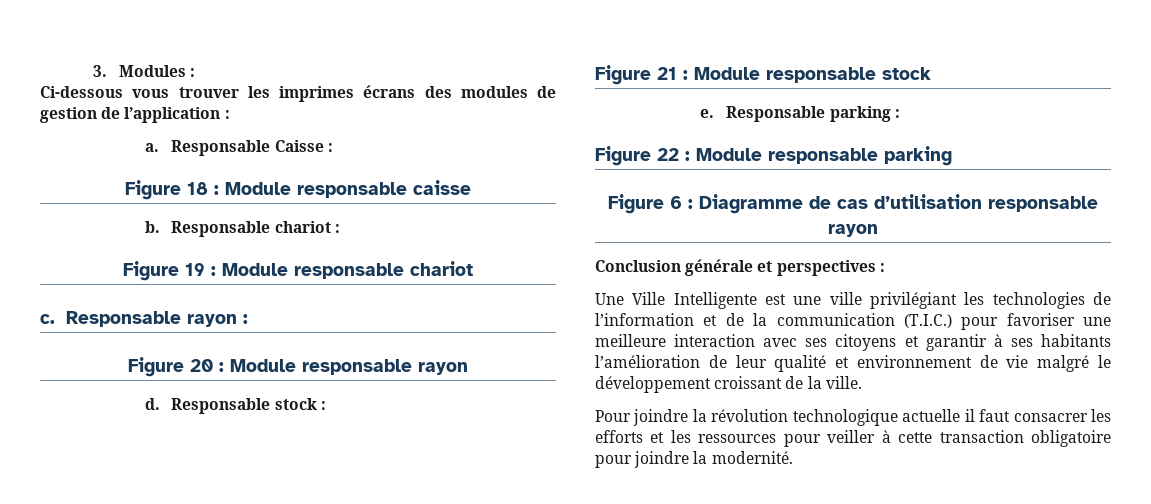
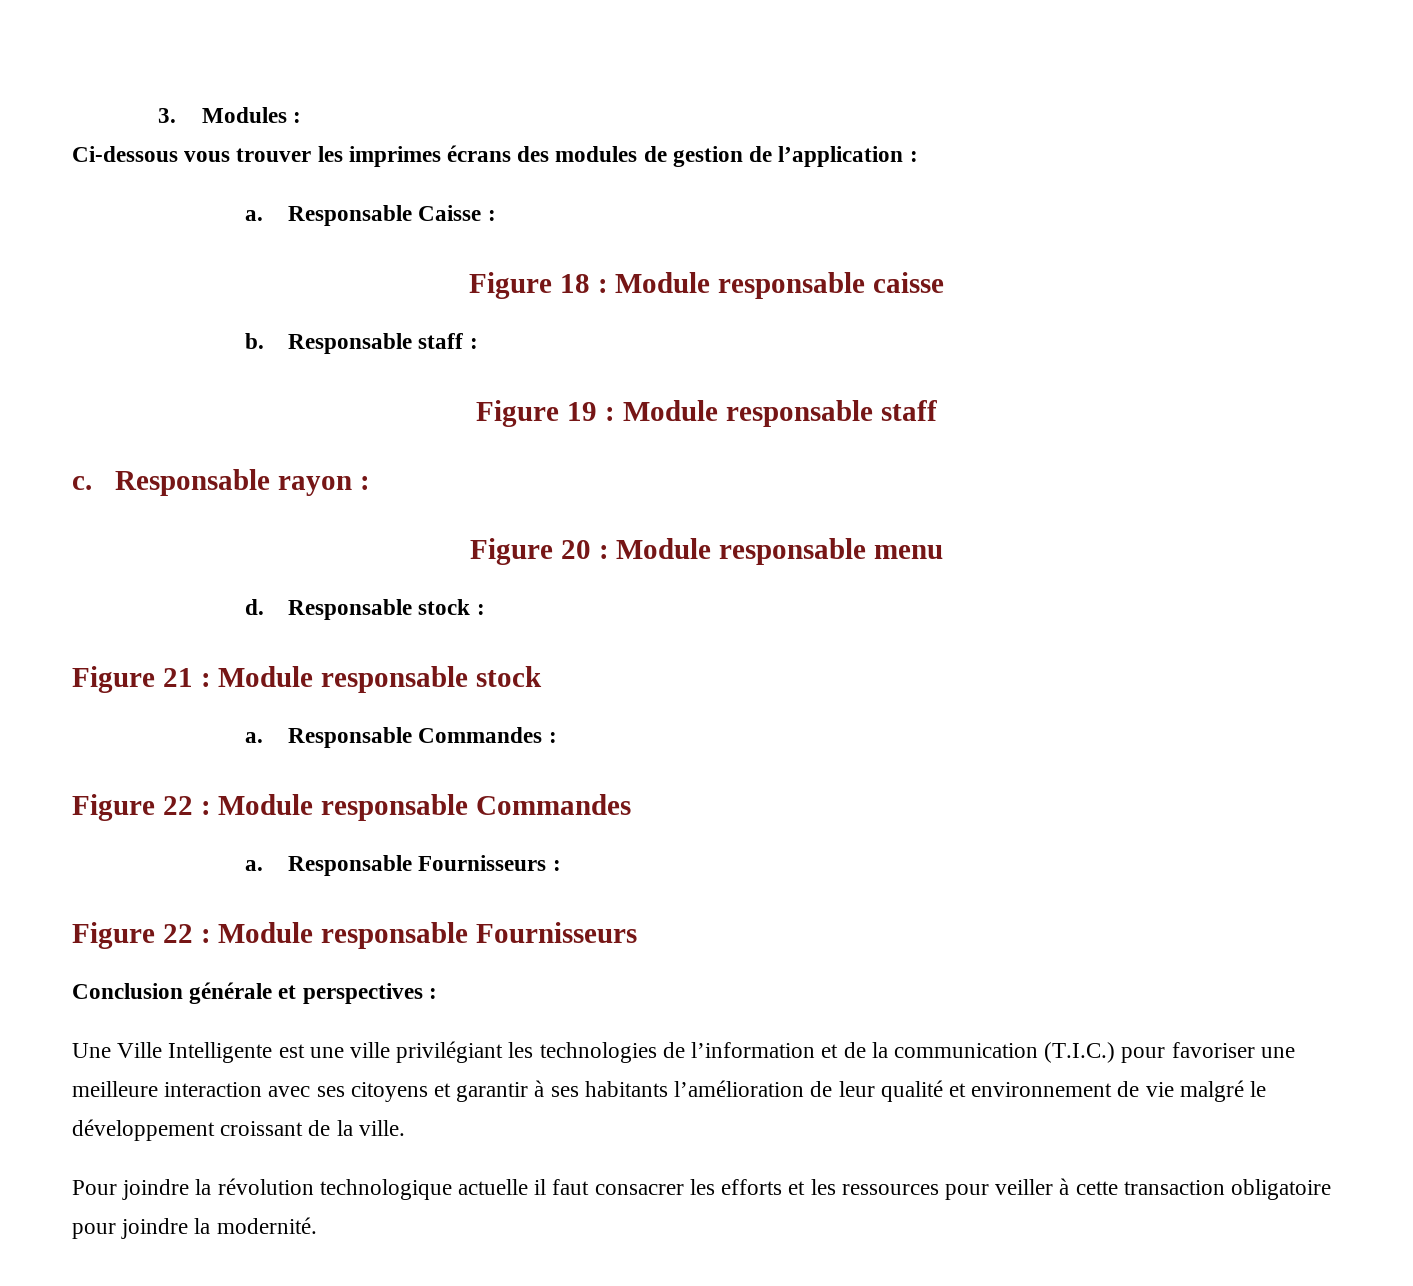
[274,221,331,233] chariot -> [418,333,464,349] staff
[410,261,473,276] chariot -> [880,400,937,421] staff
[418,362,468,375] rayon -> [874,545,944,559] menu
[700,106,900,122] [595,146,952,166] [608,194,1098,214] [828,224,878,237] e. Responsable parking : // Figure 22 : Module responsable parking // Figure 6 : Diagramme de cas d’utilisation responsable rayon -> [244,727,557,748] [72,794,632,821] [244,855,561,876] [72,922,638,949] a. Responsable Commandes : // Figure 22 : Module responsable Commandes // a. Responsable Fournisseurs : // Figure 22 : Module responsable Fournisseurs

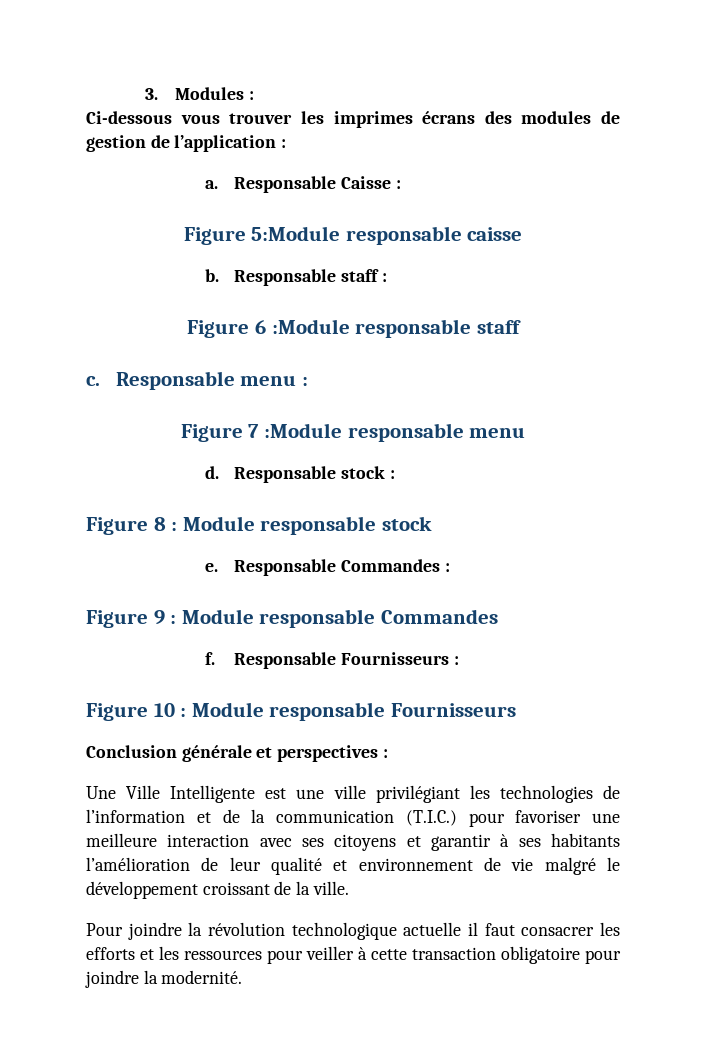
[559,272,711,293] 18 : Module -> [251,226,341,241] 5:Module
[567,400,718,421] 19 : Module -> [254,319,350,334] 6 :Module
[278,476,370,496] [469,538,712,565] rayon : // Figure 20 : Module -> [240,375,308,386] [180,423,342,442] menu : // Figure 7 :Module
[162,668,193,687] 21 -> [153,517,166,531] 8
[244,732,263,743] a. -> [204,563,218,572] e.
[162,796,193,815] 22 -> [153,610,165,625] 9
[244,860,263,871] a. -> [204,652,215,665] f.
[162,924,193,943] 22 -> [153,703,175,717] 10

